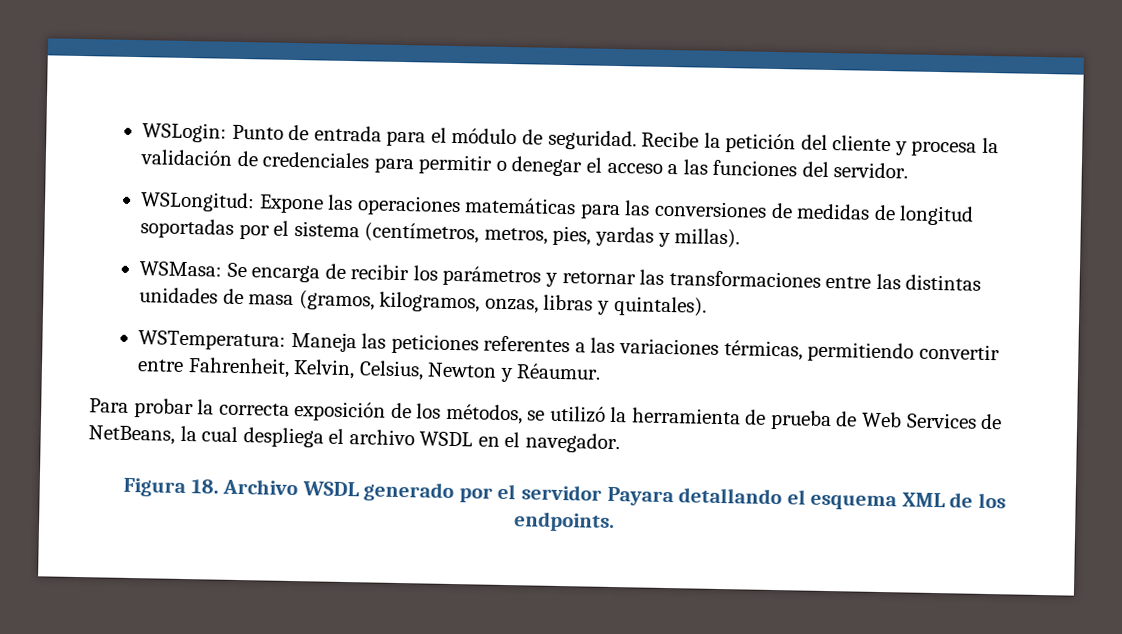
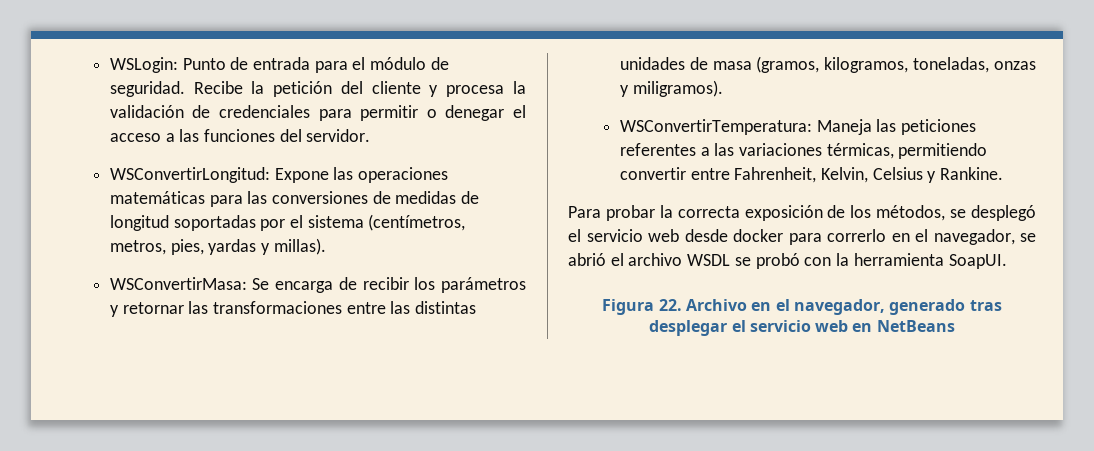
[140,191,256,213] WSLongitud: -> [109,167,270,183] WSConvertirLongitud:
[139,261,223,277] WSMasa: -> [109,277,247,290] WSConvertirMasa:
[484,294,707,317] [138,330,287,351] onzas, libras y quintales). // WSTemperatura: -> [913,57,1036,73] [619,80,723,97] [619,119,812,135] toneladas, onzas y miligramos). // WSConvertirTemperatura:
[358,360,602,383] Celsius, Newton y Réaumur. -> [872,167,1004,183] Celsius y Rankine.
[549,405,1003,431] [88,425,620,454] [123,477,1006,511] [514,511,615,533] utilizó la herramienta de prueba de Web Services de NetBeans, la cual despliega el archivo WSDL en el navegador. // Figura 18. Archivo WSDL generado por el servidor Payara detallando el esquema XML de los endpoints. -> [971,205,1036,221] [568,229,1036,245] [568,253,1007,269] [602,299,1002,315] [649,320,955,336] desplegó el servicio web desde docker para correrlo en el navegador, se abrió el archivo WSDL se probó con la herramienta SoapUI. // Figura 22. Archivo en el navegador, generado tras desplegar el servicio web en NetBeans

